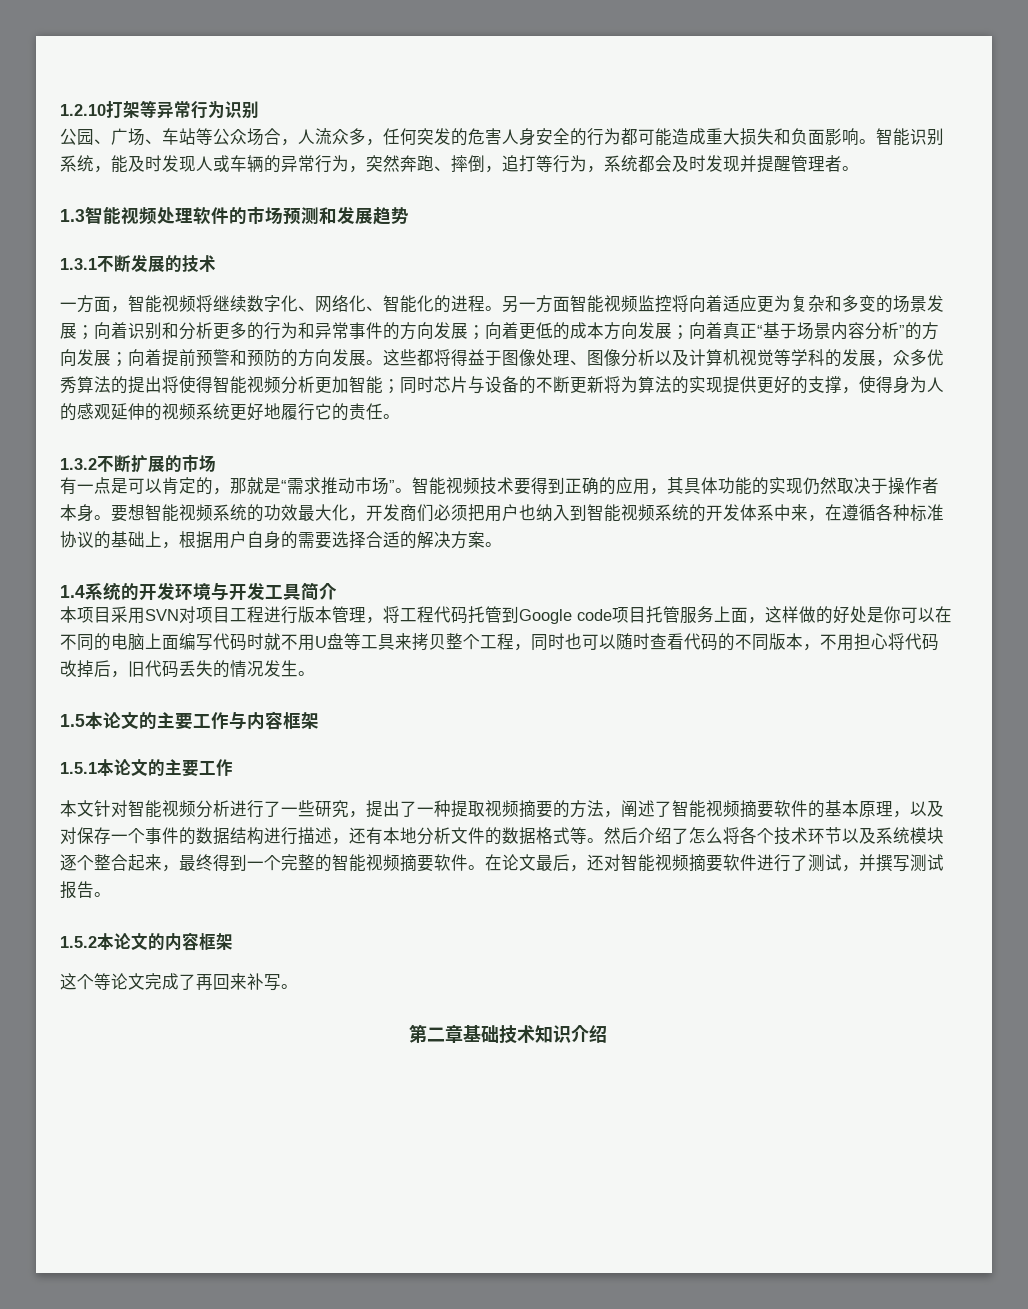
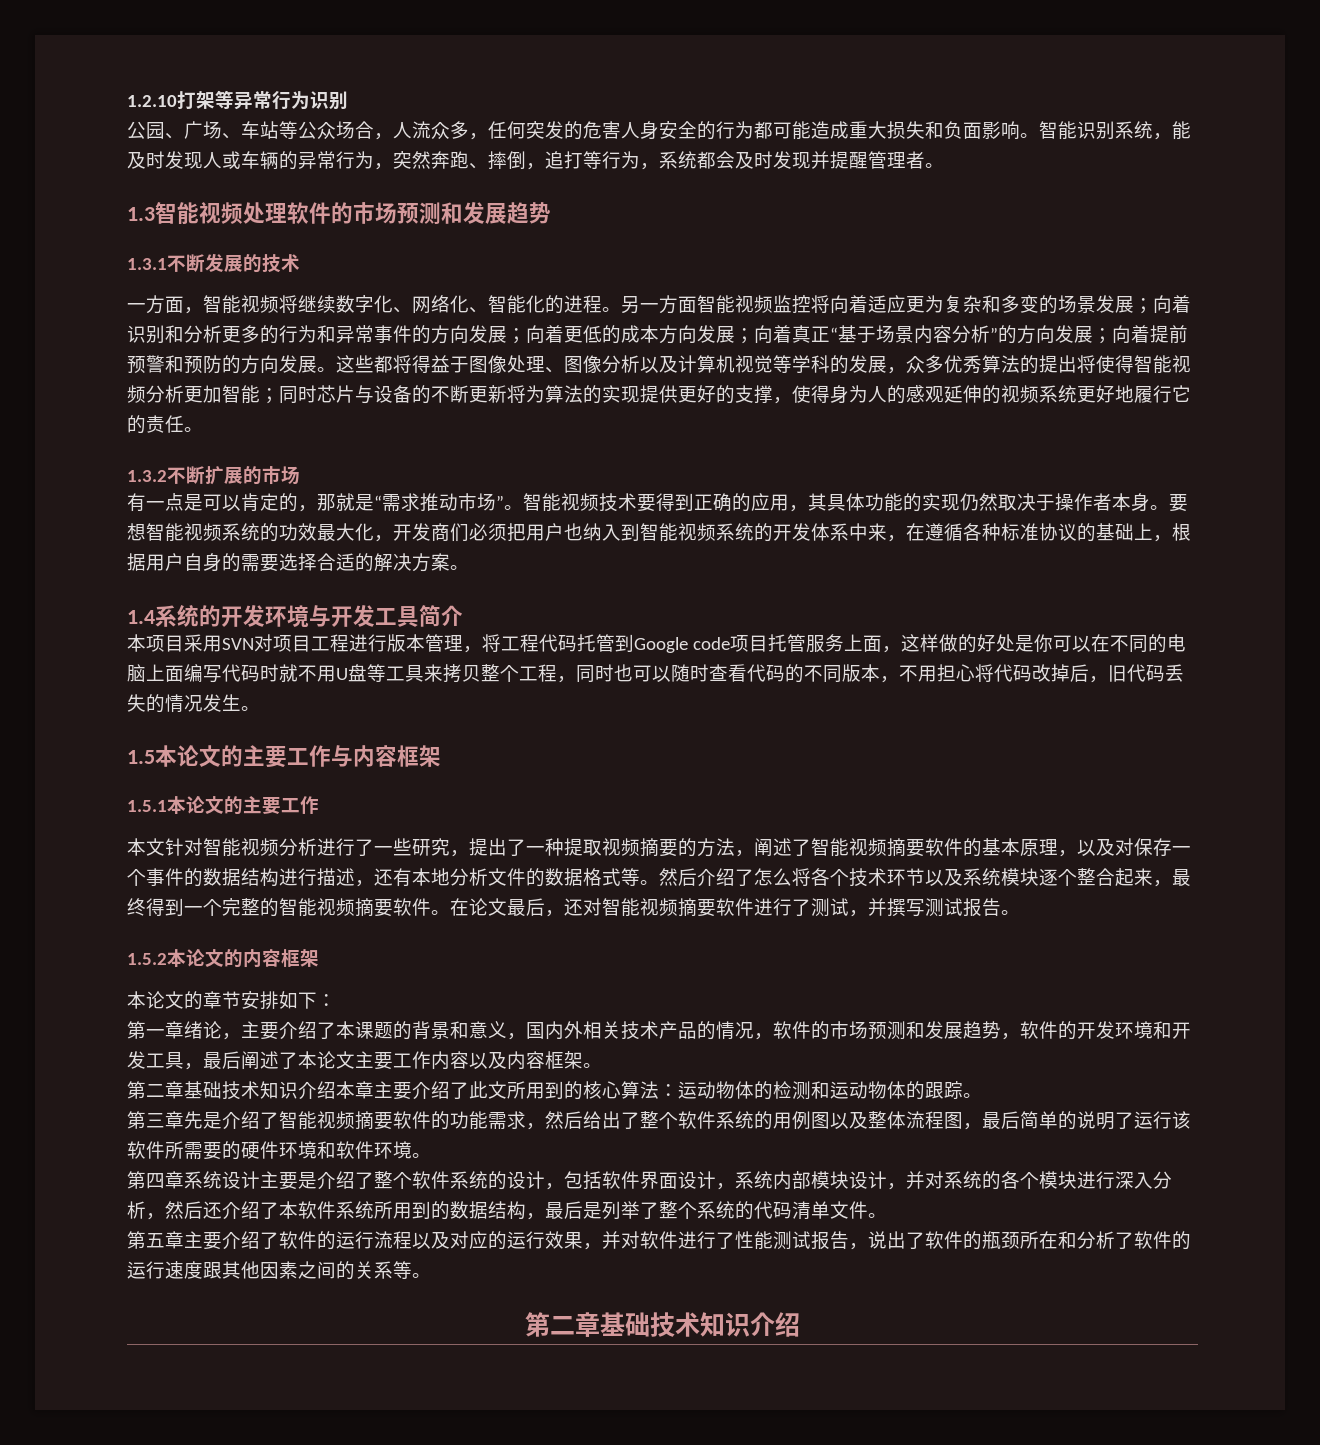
[60,973,281,991] 这个等论文完成了再回来补写 -> [127,991,336,1010] [127,1021,1191,1040] [127,1051,602,1070] [127,1081,982,1100] [127,1111,1191,1130] [127,1141,431,1160] [127,1171,1172,1190] [127,1201,887,1220] [127,1231,1191,1250] [127,1261,412,1280] 本论文的章节安排如下： // 第一章绪论，主要介绍了本课题的背景和意义，国内外相关技术产品的情况，软件的市场预测和发展趋势，软件的开发环境和开发工具，最后阐述了本论文主要工作内容以及内容框架。 // 第二章基础技术知识介绍本章主要介绍了此文所用到的核心算法：运动物体的检测和运动物体的跟踪。 // 第三章先是介绍了智能视频摘要软件的功能需求，然后给出了整个软件系统的用例图以及整体流程图，最后简单的说明了运行该软件所需要的硬件环境和软件环境。 // 第四章系统设计主要是介绍了整个软件系统的设计，包括软件界面设计，系统内部模块设计，并对系统的各个模块进行深入分析，然后还介绍了本软件系统所用到的数据结构，最后是列举了整个系统的代码清单文件。 // 第五章主要介绍了软件的运行流程以及对应的运行效果，并对软件进行了性能测试报告，说出了软件的瓶颈所在和分析了软件的运行速度跟其他因素之间的关系等

